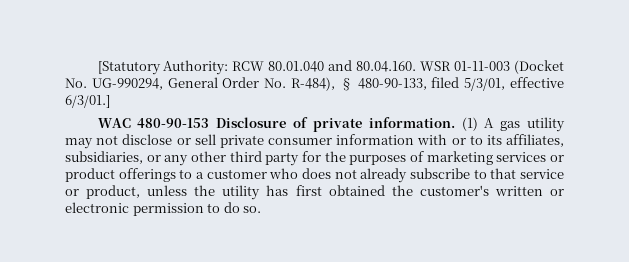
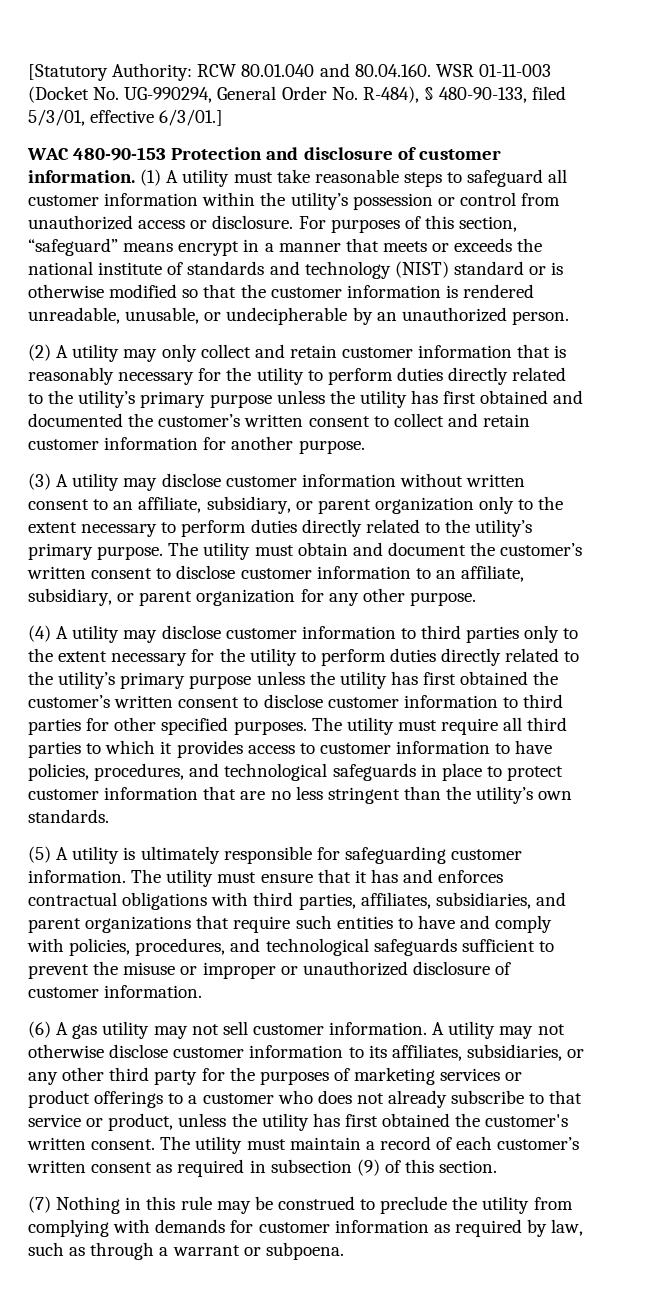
[216,117,565,132] [65,134,466,149] Disclosure of private information. (1) A gas utility may not disclose or sell private consumer information with or -> [171,147,501,160] [28,169,568,187] [28,192,561,210] [28,215,518,233] [28,238,543,256] [28,261,564,279] [28,284,535,298] [28,307,569,325] [28,344,567,362] [28,367,567,385] [28,390,584,408] [28,413,531,427] [28,436,365,454] [28,473,526,491] [28,496,564,514] [28,519,533,537] [28,542,583,560] [27,565,525,582] [28,588,476,606] [28,625,579,643] [28,648,580,666] [28,671,559,689] [28,694,564,708] [28,717,568,735] [28,740,553,758] [28,763,564,781] [28,786,573,804] [28,809,109,823] [28,846,523,864] [28,869,504,887] [28,892,566,910] [28,915,553,933] [27,938,554,956] [28,961,512,979] [28,985,203,998] [28,1021,565,1039] [28,1044,344,1058] Protection and disclosure of customer information. (1) A utility must take reasonable steps to safeguard all customer information within the utility’s possession or control from unauthorized access or disclosure. For purposes of this section, “safeguard” means encrypt in a manner that meets or exceeds the national institute of standards and technology (NIST) standard or is otherwise modified so that the customer information is rendered unreadable, unusable, or undecipherable by an unauthorized person. // (2) A utility may only collect and retain customer information that is reasonably necessary for the utility to perform duties directly related to the utility’s primary purpose unless the utility has first obtained and documented the customer’s written consent to collect and retain customer information for another purpose. // (3) A utility may disclose customer information without written consent to an affiliate, subsidiary, or parent organization only to the extent necessary to perform duties directly related to the utility’s primary purpose. The utility must obtain and document the customer’s written consent to disclose customer information to an affiliate, subsidiary, or parent organization for any other purpose. // (4) A utility may disclose customer information to third parties only to the extent necessary for the utility to perform duties directly related to the utility’s primary purpose unless the utility has first obtained the customer’s written consent to disclose customer information to third parties for other specified purposes. The utility must require all third parties to which it provides access to customer information to have policies, procedures, and technological safeguards in place to protect customer information that are no less stringent than the utility’s own standards. // (5) A utility is ultimately responsible for safeguarding customer information. The utility must ensure that it has and enforces contractual obligations with third parties, affiliates, subsidiaries, and parent organizations that require such entities to have and comply with policies, procedures, and technological safeguards sufficient to prevent the misuse or improper or unauthorized disclosure of customer information. // (6) A gas utility may not sell customer information. A utility may not otherwise disclose customer information
[549,189,564,196] [65,202,262,216] or electronic permission to do so. -> [91,1136,580,1154] [27,1159,498,1177] [28,1196,573,1214] [28,1219,584,1237] [28,1242,344,1260] consent. The utility must maintain a record of each customer’s written consent as required in subsection (9) of this section. // (7) Nothing in this rule may be construed to preclude the utility from complying with demands for customer information as required by law, such as through a warrant or subpoena.

